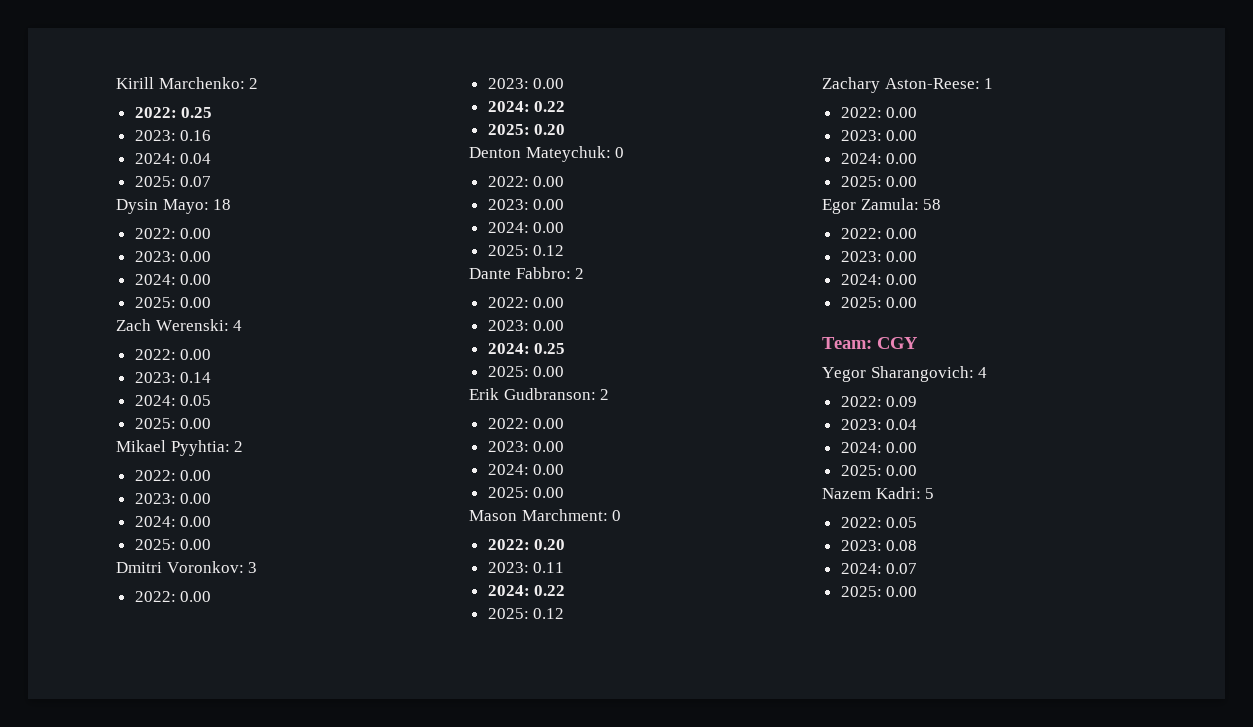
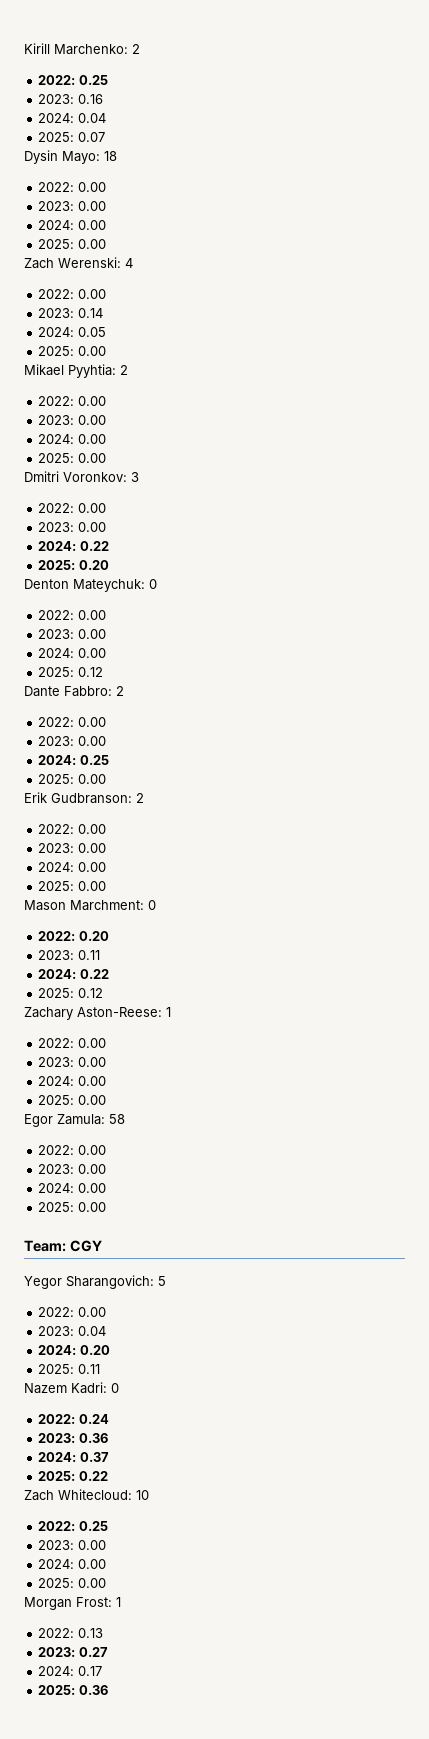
[978,367,988,378] [840,396,918,407] 4 // 2022: 0.09 -> [158,1276,166,1286] [38,1307,107,1317] 5 // 2022: 0.00
[840,442,918,453] [840,465,918,476] [822,487,935,499] [840,517,918,528] [840,540,918,551] [840,563,918,574] [840,586,918,597] // 2024: 0.00 // 2025: 0.00 // Nazem Kadri: 5 // 2022: 0.05 // 2023: 0.08 // 2024: 0.07 // 2025: 0.00 -> [38,1345,111,1355] [38,1364,101,1374] [24,1382,119,1394] [38,1414,110,1424] [38,1433,109,1443] [38,1452,110,1462] [38,1471,109,1481] [24,1489,149,1501] [38,1521,109,1531] [38,1540,107,1550] [38,1559,107,1569] [38,1578,107,1588] [24,1597,121,1610] [38,1628,104,1638] [38,1647,109,1657] [38,1666,103,1676] [38,1685,109,1695] // 2024: 0.20 // 2025: 0.11 // Nazem Kadri: 0 // 2022: 0.24 // 2023: 0.36 // 2024: 0.37 // 2025: 0.22 // Zach Whitecloud: 10 // 2022: 0.25 // 2023: 0.00 // 2024: 0.00 // 2025: 0.00 // Morgan Frost: 1 // 2022: 0.13 // 2023: 0.27 // 2024: 0.17 // 2025: 0.36

